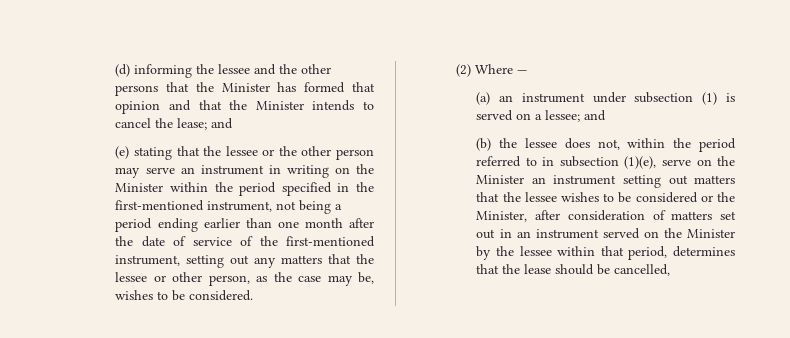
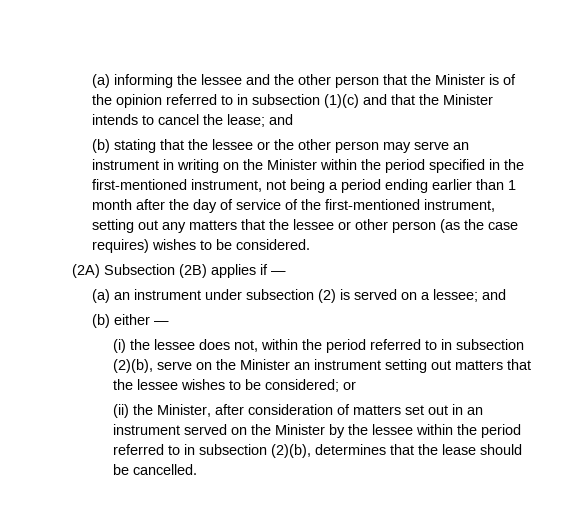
[115,64,131,77] (d) -> [92,74,111,88] (a)
[115,82,375,96] [115,101,161,114] persons that the Minister has formed that opinion -> [335,74,517,88] [92,94,360,108] person that the Minister is of the opinion referred to in subsection (1)(c)
[115,146,130,159] (e) -> [92,139,111,153] (b)
[277,221,299,228] one -> [508,180,517,190] 1
[141,236,165,247] date -> [193,199,218,213] day
[208,272,375,286] person, as the case may be, -> [392,219,519,233] [92,239,150,253] person (as the case requires)
[456,64,514,77] (2) Where -> [71,264,268,278] (2A) Subsection (2B) applies if
[702,92,718,105] (1) -> [318,289,337,303] (2)
(492, 144) none -> [114,314,170,325] [113,339,127,353] either — // (i)
[624,156,657,169] (1)(e), -> [113,359,154,373] (2)(b),
[635,192,713,203] considered or -> [265,379,357,392] [113,404,130,418] considered; or // (ii)
[600,246,668,260] that period, -> [457,424,522,438] [113,444,312,458] the period referred to in subsection (2)(b),
[614,264,671,276] cancelled, -> [133,464,198,475] cancelled.

